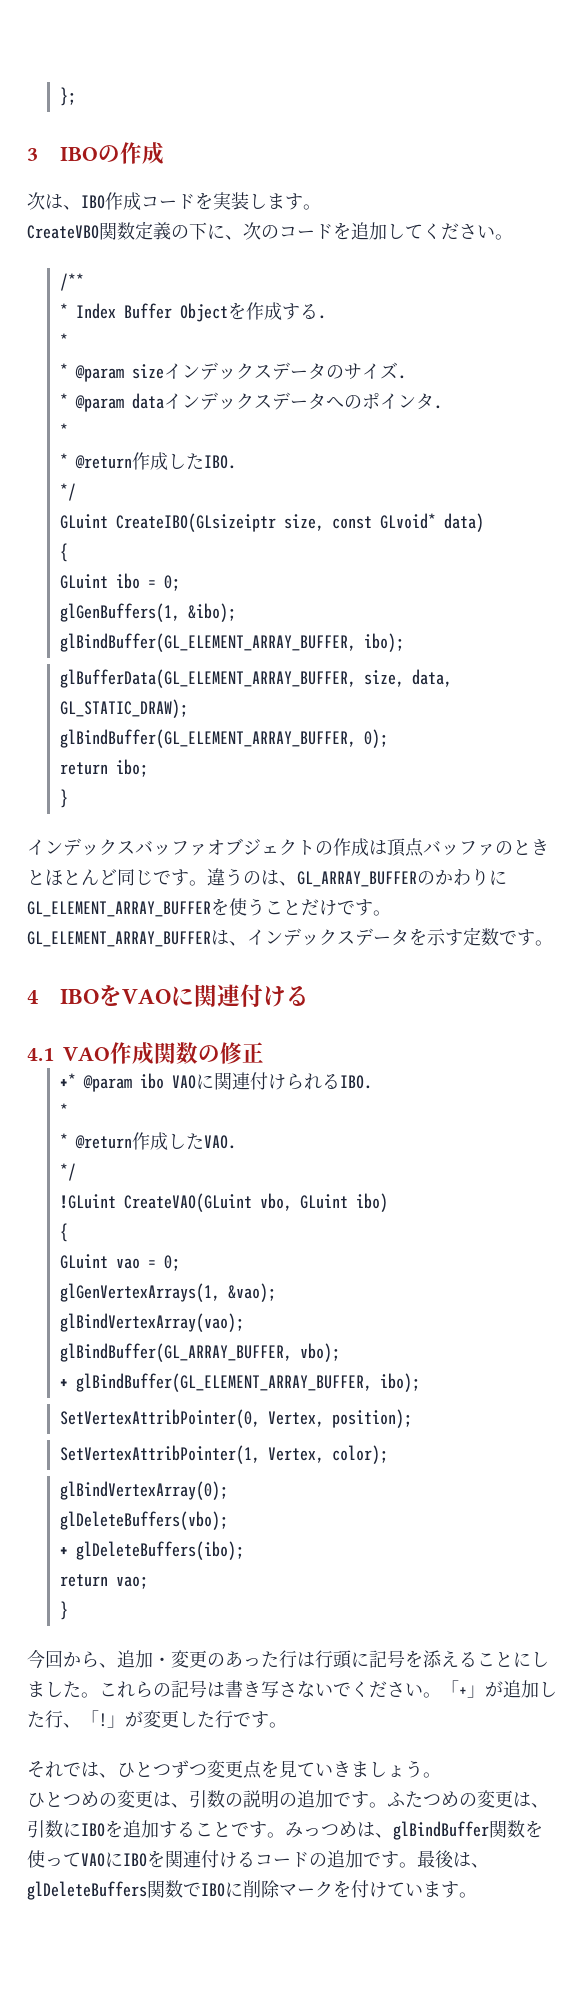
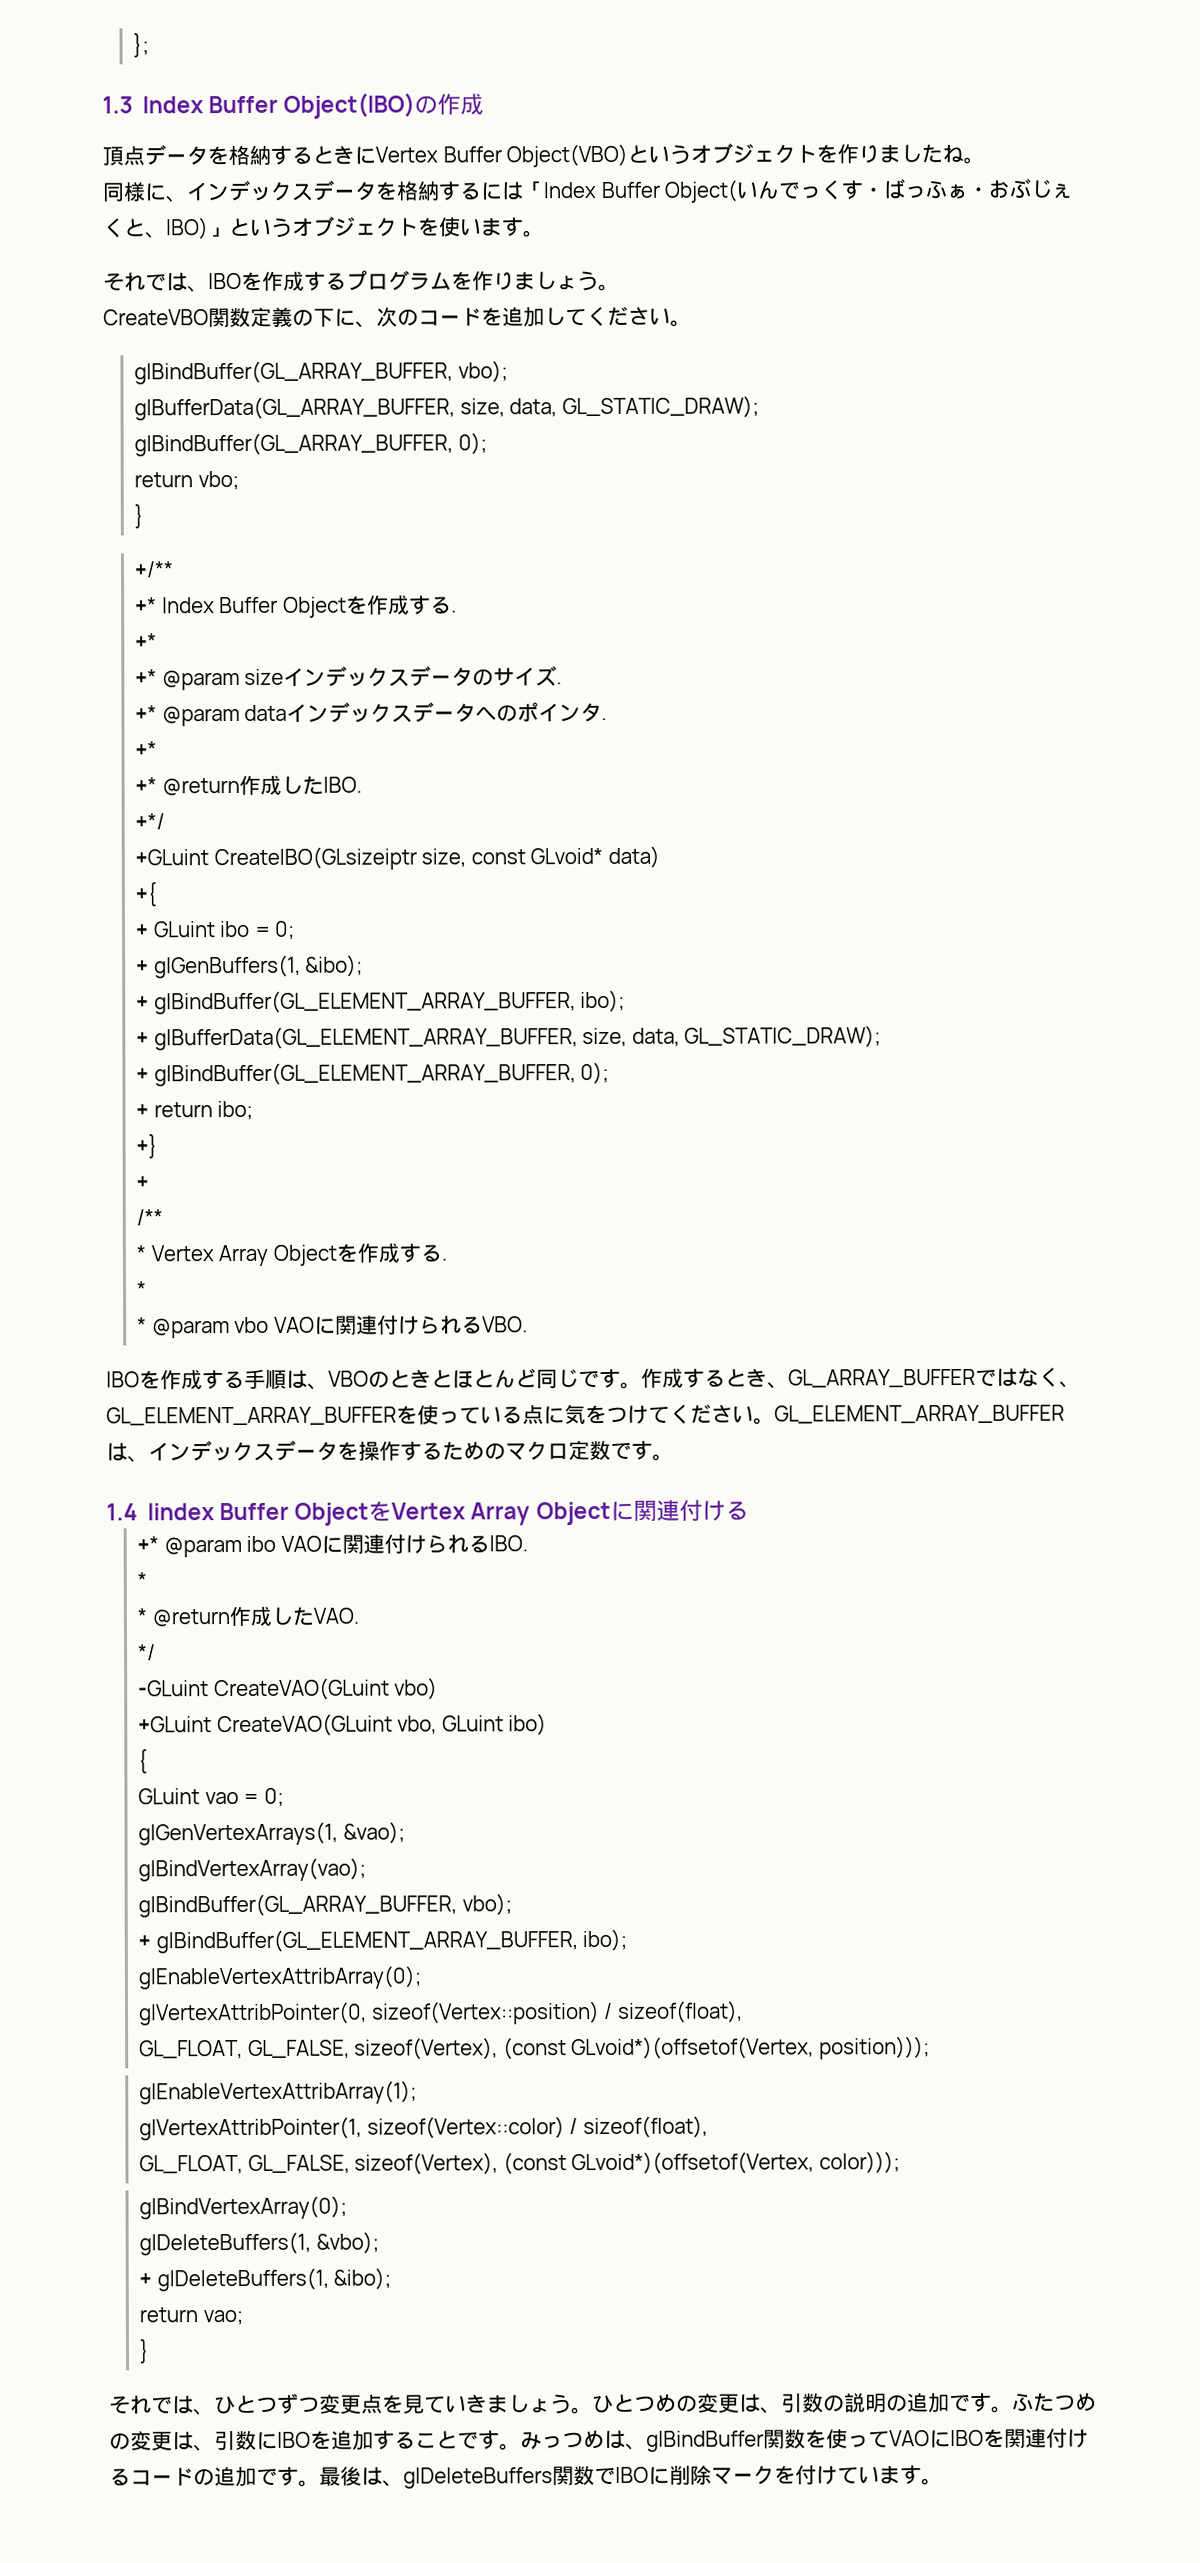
[27,142,164,165] [27,192,303,210] 3 IBOの作成 // 次は、IBO作成コードを実装します -> [102,92,485,119] [102,143,986,168] [102,178,1074,203] [103,216,545,240] [103,270,599,293] 1.3 Index Buffer Object(IBO)の作成 // 頂点データを格納するときにVertex Buffer Object(VBO)というオブジェクトを作りましたね。 // 同様に、インデックスデータを格納するには「Index Buffer Object(いんでっくす・ばっふぁ・おぶじぇくと、IBO)」というオブジェクトを使います。 // それでは、IBOを作成するプログラムを作りましょう
[59,273,84,291] [59,303,68,318] /** // * -> [133,360,508,385] [133,395,759,421] [133,432,487,457] [133,471,239,491] [133,504,144,529] [133,561,174,578] [134,597,157,614] glBindBuffer(GL_ARRAY_BUFFER, vbo); // glBufferData(GL_ARRAY_BUFFER, size, data, GL_STATIC_DRAW); // glBindBuffer(GL_ARRAY_BUFFER, 0); // return vbo; // } // +/** // +*
[59,333,68,348] [59,363,68,378] * // * -> [134,633,157,650] [134,669,157,686] +* // +*
[59,393,68,408] * -> [134,705,157,722] +*
[59,423,68,438] [59,453,68,468] * // * -> [134,741,157,758] [134,777,157,794] +* // +*
[59,483,76,501] [59,514,108,529] */ // GLuint -> [134,813,165,830] [134,849,209,866] +*/ // +GLuint
[59,543,68,562] { // -> [134,882,157,907] [135,924,149,938] +{ // +
(180, 583) none -> [135,960,149,974] +
[59,633,404,652] glBindBuffer(GL_ELEMENT_ARRAY_BUFFER, ibo); // -> [135,989,626,1015] [135,1032,149,1046] + glBindBuffer(GL_ELEMENT_ARRAY_BUFFER, ibo); // +
(188, 708) none -> [135,1068,149,1082] +
(388, 738) none -> [135,1104,149,1118] +
[59,789,68,808] [27,838,495,857] } // インデックスバッファオブジェクトの作成は頂点バッファ -> [135,1134,158,1159] [135,1176,149,1190] [135,1209,163,1226] [135,1243,447,1267] [135,1281,147,1298] [136,1314,528,1339] [106,1368,369,1390] +} // + // /** // * Vertex Array Objectを作成する. // * // * @param vbo VAOに関連付けられるVBO. // IBOを作成する手順は、VBO
[207,868,507,887] [27,898,373,917] 違うのは、GL_ARRAY_BUFFERのかわりにGL_ELEMENT_ARRAY_BUFFERを使うことだけです -> [641,1367,1081,1389] [106,1404,754,1426] 作成するとき、GL_ARRAY_BUFFERではなく、GL_ELEMENT_ARRAY_BUFFERを使っている点に気をつけてください
[427,927,553,946] [27,984,309,1008] [27,1042,264,1065] 示す定数です。 // 4 IBOをVAOに関連付ける // 4.1 VAO作成関数の修正 -> [358,1440,674,1461] [106,1499,749,1526] 操作するためのマクロ定数です。 // 1.4 Iindex Buffer ObjectをVertex Array Objectに関連付ける
[59,1194,116,1209] !GLuint -> [137,1677,439,1701] [137,1716,212,1733] -GLuint CreateVAO(GLuint vbo) // +GLuint
[59,1409,412,1428] [59,1445,388,1464] SetVertexAttribPointer(0, Vertex, position); // SetVertexAttribPointer(1, Vertex, color); -> [137,1965,421,1990] [138,2000,743,2026] [138,2036,930,2060] [138,2080,417,2105] [138,2115,708,2141] [138,2151,900,2175] glEnableVertexAttribArray(0); // glVertexAttribPointer(0, sizeof(Vertex::position) / sizeof(float), // GL_FLOAT, GL_FALSE, sizeof(Vertex), (const GLvoid*)(offsetof(Vertex, position))); // glEnableVertexAttribArray(1); // glVertexAttribPointer(1, sizeof(Vertex::color) / sizeof(float), // GL_FLOAT, GL_FALSE, sizeof(Vertex), (const GLvoid*)(offsetof(Vertex, color)));
[59,1511,228,1530] [59,1541,244,1560] glDeleteBuffers(vbo); // + glDeleteBuffers(ibo); -> [138,2231,379,2256] [138,2267,392,2292] glDeleteBuffers(1, &vbo); // + glDeleteBuffers(1, &ibo);
[27,1650,549,1669] [27,1680,557,1698] [27,1710,287,1728] // 今回から、追加・変更のあった行は行頭に記号を添えることにしました。これらの記号は書き写さないでください。「+」が追加した行、「!」が変更した行です。 -> (150, 2351) none
(441, 1775) // -> (593, 2411) none

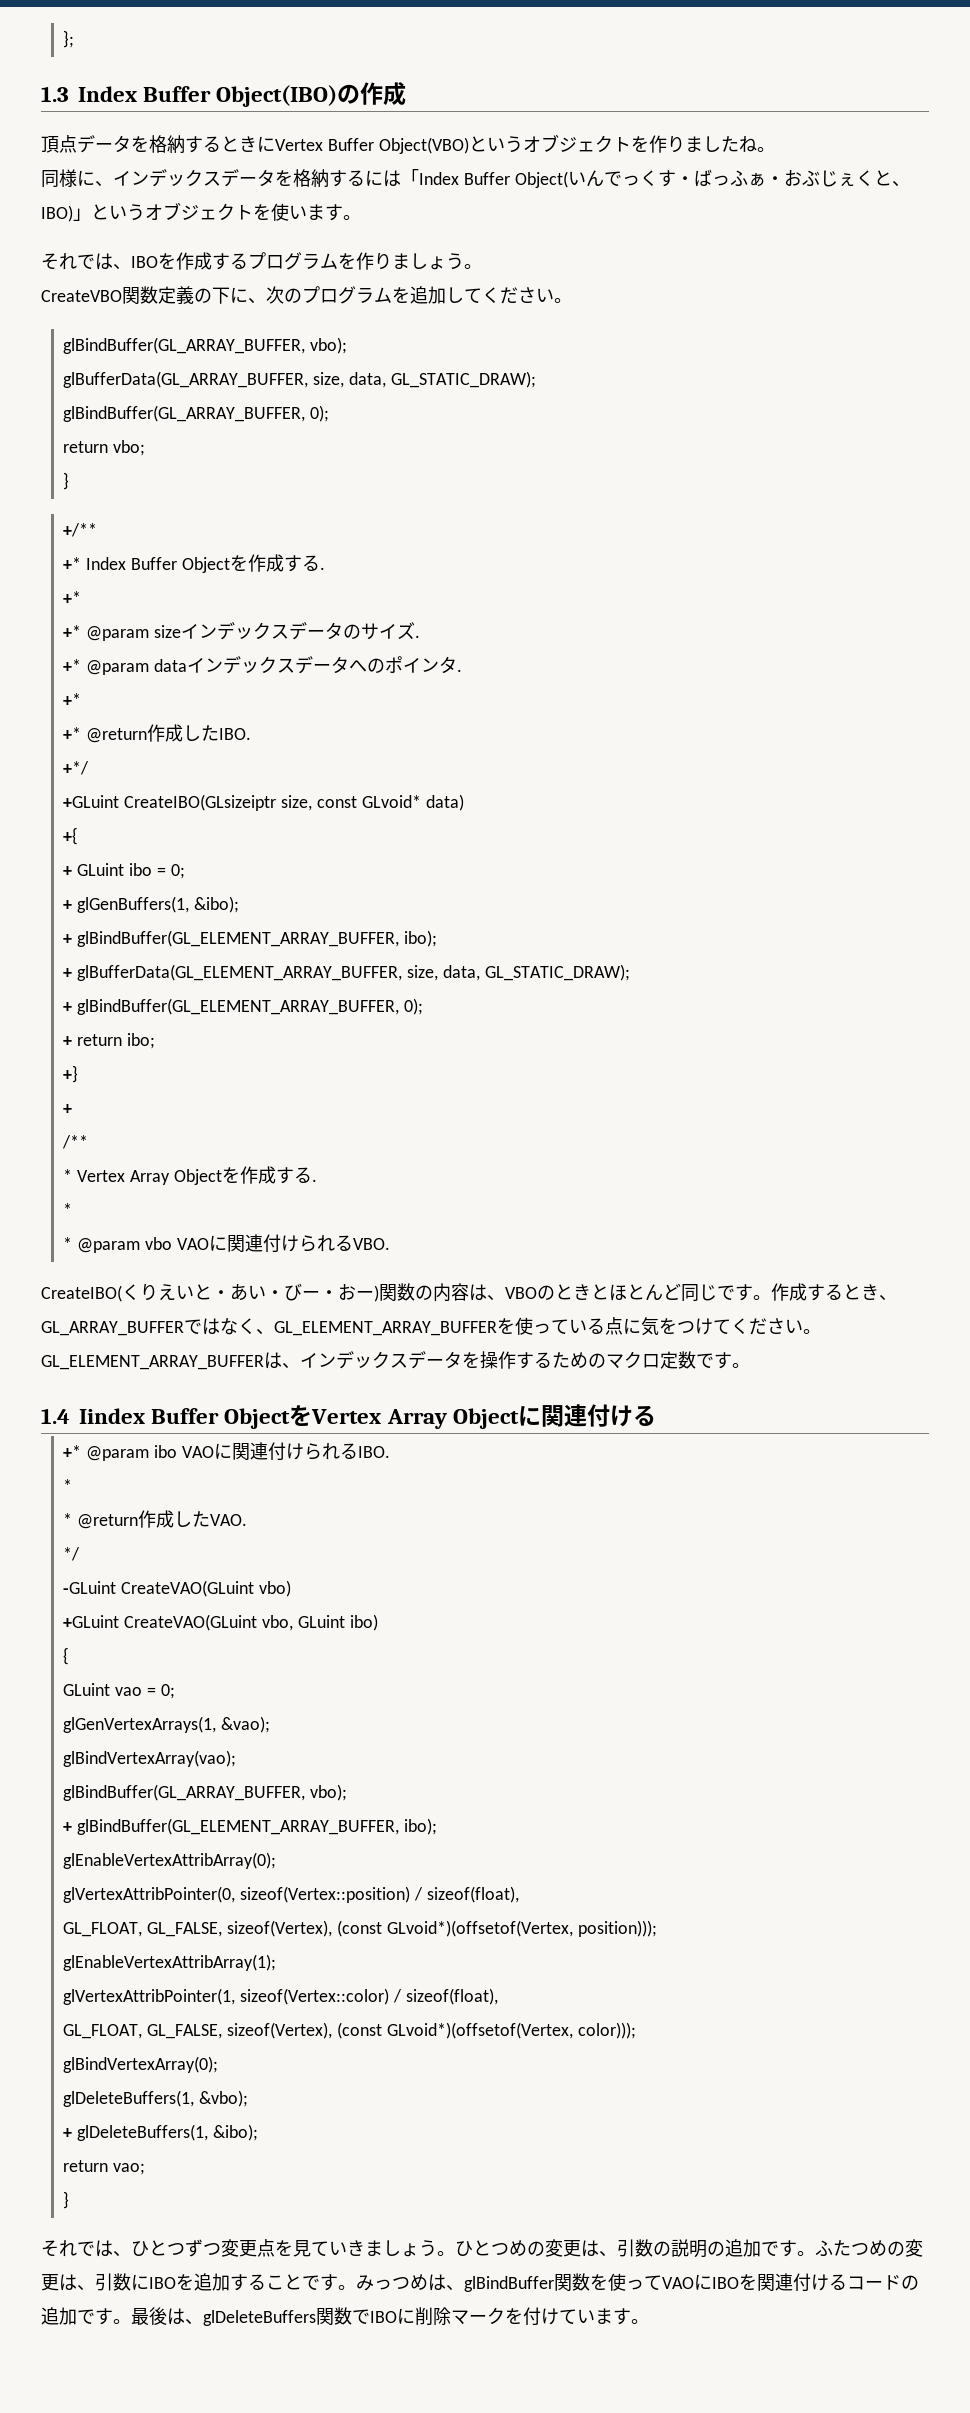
[418,307,482,327] コード -> [302,286,392,304] プログラム
[106,1368,287,1390] IBOを作成する手順 -> [41,1283,469,1302] CreateIBO(くりえいと・あい・びー・おー)関数の内容

